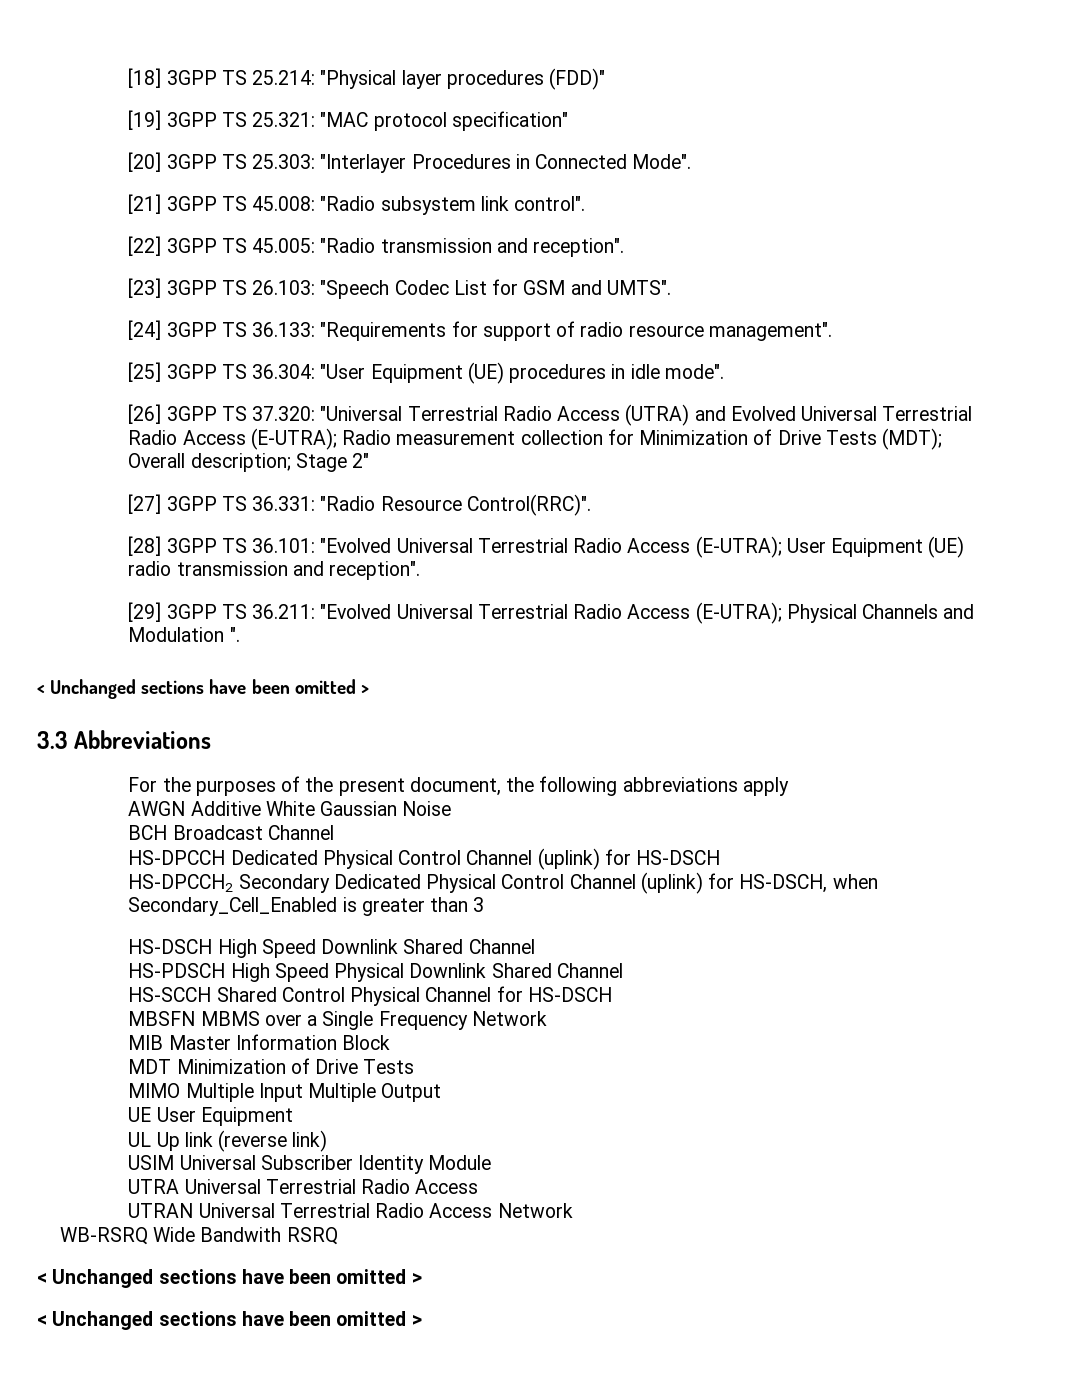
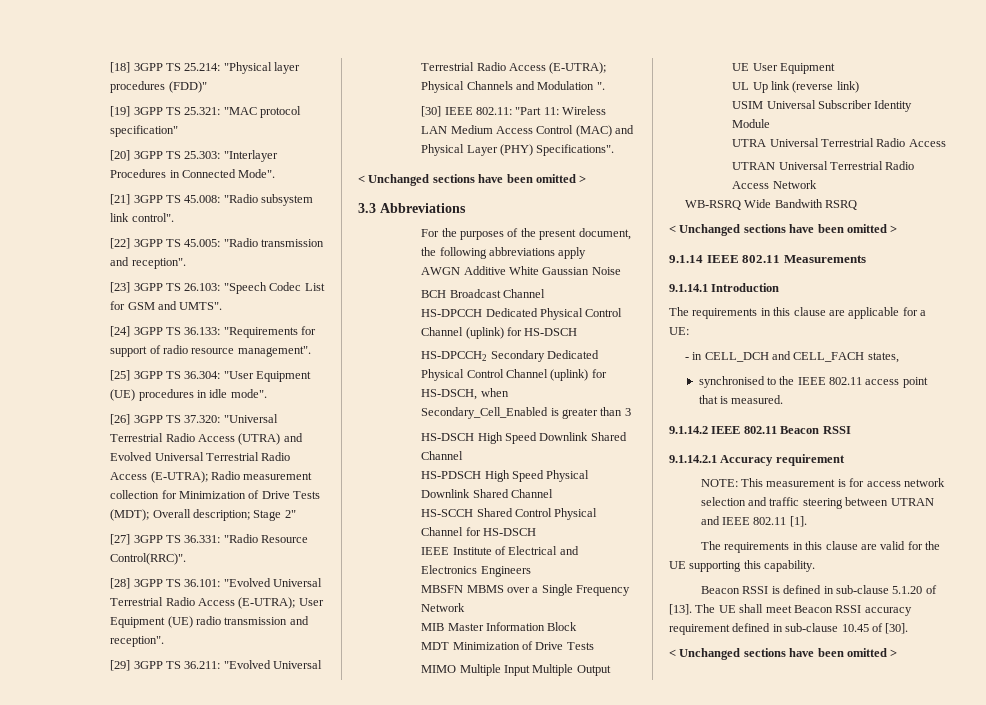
(240, 634) none -> [421,106,607,117] [421,125,635,137] [421,144,615,156] // [30] IEEE 802.11: "Part 11: Wireless LAN Medium Access Control (MAC) and Physical Layer (PHY) Specifications".
(612, 994) none -> [421,546,579,555] [421,565,531,577] // IEEE Institute of Electrical and Electronics Engineers
(422, 1278) none -> [669,255,866,263] [669,283,780,292] [669,307,926,319] [669,327,689,335] [684,351,899,363] [698,376,928,388] [698,395,784,404] [669,426,851,434] [669,454,845,466] [700,478,945,487] [700,497,934,509] [700,516,807,527] [701,541,941,553] [669,560,816,572] [701,585,937,594] [669,604,912,616] [669,623,909,635] // 9.1.14 IEEE 802.11 Measurements // 9.1.14.1 Introduction // The requirements in this clause are applicable for a UE: // - in CELL_DCH and CELL_FACH states, // synchronised to the IEEE 802.11 access point that is measured. // 9.1.14.2 IEEE 802.11 Beacon RSSI // 9.1.14.2.1 Accuracy requirement // NOTE: This measurement is for access network selection and traffic steering between UTRAN and IEEE 802.11 [1]. // The requirements in this clause are valid for the UE supporting this capability. // Beacon RSSI is defined in sub-clause 5.1.20 of [13]. The UE shall meet Beacon RSSI accuracy requirement defined in sub-clause 10.45 of [30].

